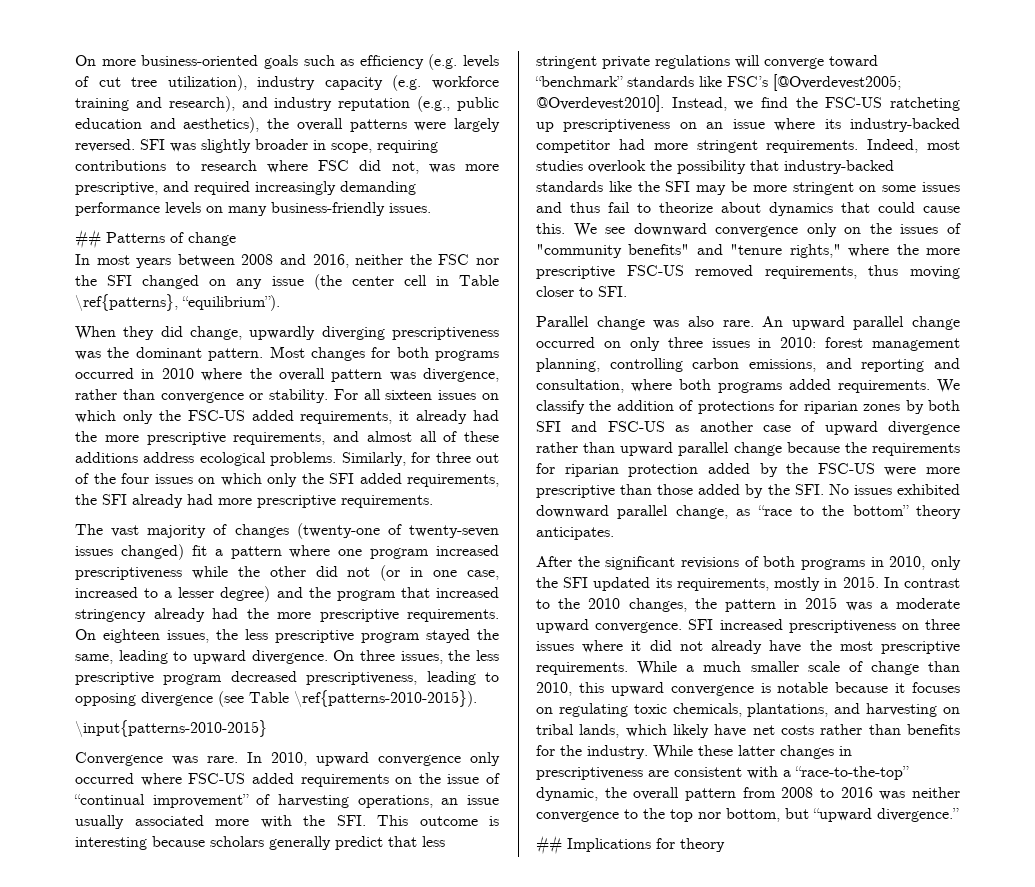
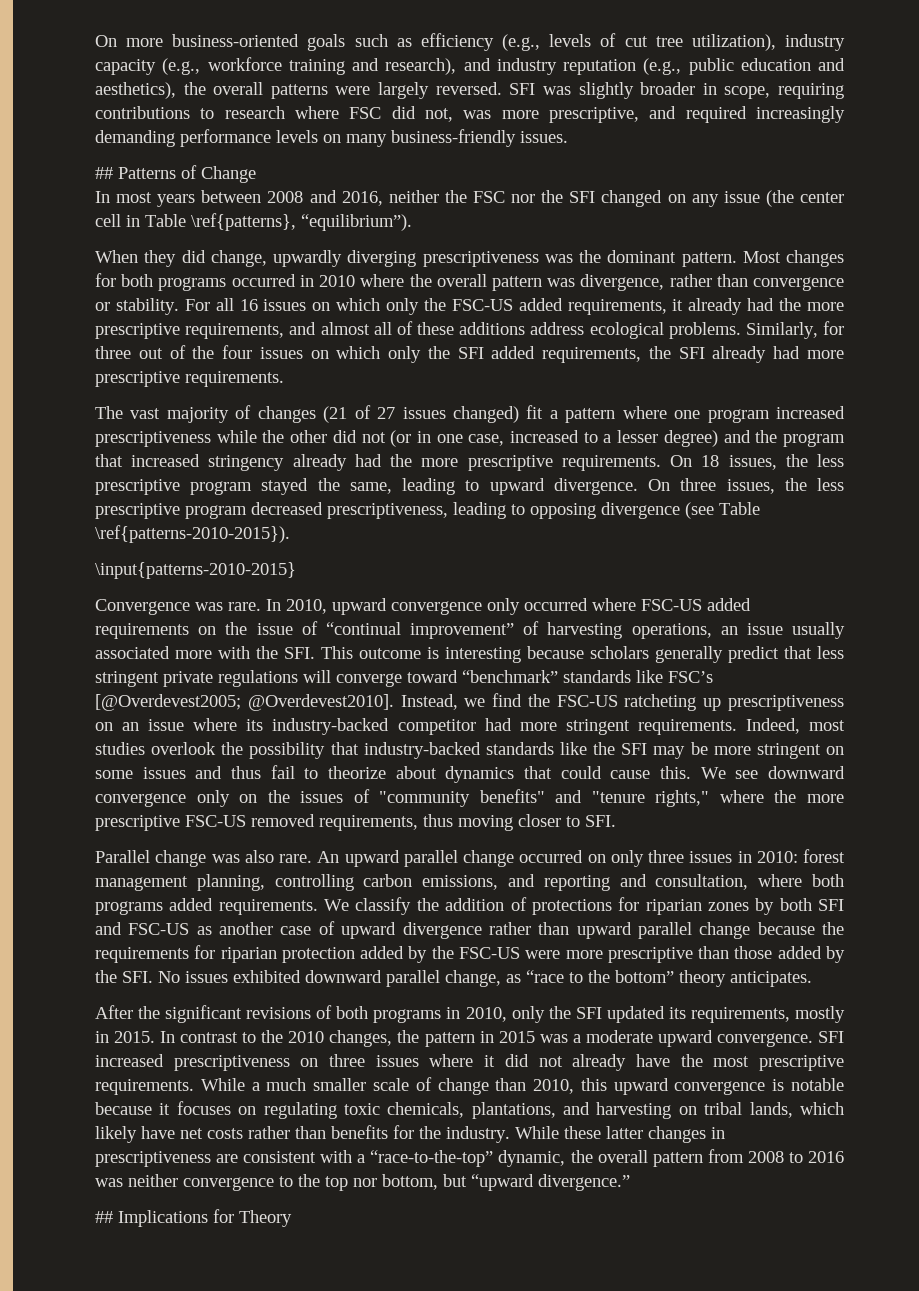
[428,54,458,70] (e.g. -> [502,34,541,51] (e.g.,
[392,75,422,91] (e.g. -> [162,58,201,75] (e.g.,
[188,232,236,246] change -> [201,166,256,183] Change
[385,390,433,400] sixteen -> [239,299,258,311] 16
[296,523,499,539] (twenty-one of twenty-seven -> [323,405,396,423] (21 of 27
[103,629,160,643] eighteen -> [701,455,720,467] 18
[680,838,725,852] theory -> [239,1210,292,1227] Theory

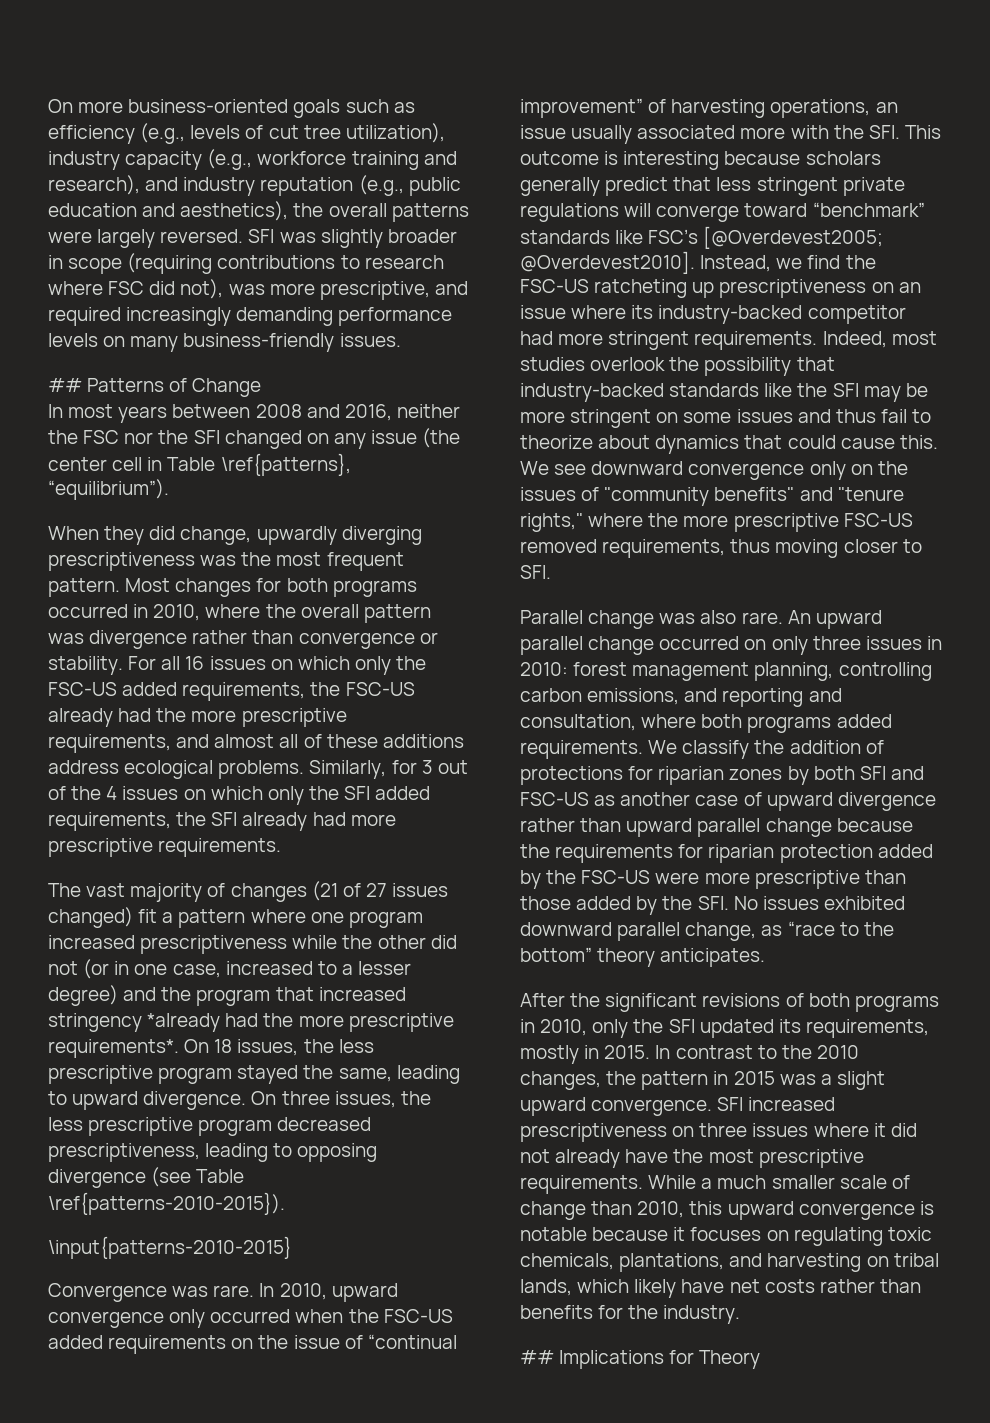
[724,83,845,99] scope, requiring -> [68,253,213,274] scope (requiring
[425,108,453,122] not, -> [180,279,224,299] not),
[607,250,677,263] dominant -> [276,552,404,571] most frequent
[319,275,356,287] 2010 -> [153,604,201,621] 2010,
[580,274,665,291] divergence, -> [89,630,188,649] divergence
[672,299,684,311] it -> [310,682,415,696] the FSC-US
[95,346,131,359] three -> [421,760,433,774] 3
[222,345,253,359] four -> [106,786,118,800] 4
[292,454,661,471] already had the more prescriptive requirements. -> [147,1013,454,1032] [48,1039,179,1058] *already had the more prescriptive requirements*.
[592,598,636,611] where -> [295,1309,379,1323] when the
[585,1030,653,1043] moderate -> [836,1071,885,1090] slight
[515,1126,725,1143] [95,1149,845,1167] [95,1174,630,1191] While these latter changes in prescriptiveness are consistent with a “race-to-the-top” dynamic, the overall pattern from 2008 to 2016 was neither convergence to the top nor bottom, but “upward divergence.” -> (741, 1314) none

